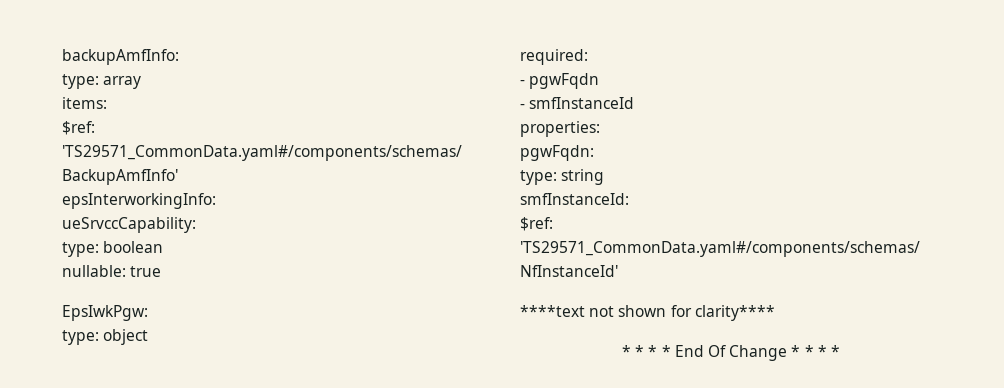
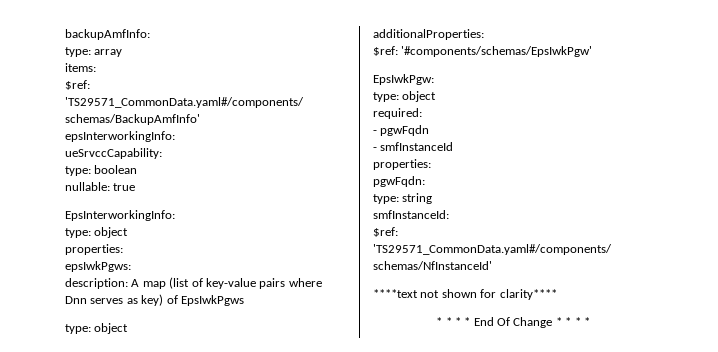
(162, 271) none -> [65,210,175,221] [65,227,129,238] [65,244,123,255] [65,261,131,272] [65,277,322,289] [65,294,244,306] [65,323,129,334] [373,29,484,40] [373,46,593,57] // EpsInterworkingInfo: // type: object // properties: // epsIwkPgws: // description: A map (list of key-value pairs where Dnn serves as key) of EpsIwkPgws // type: object // additionalProperties: // $ref: '#components/schemas/EpsIwkPgw'

